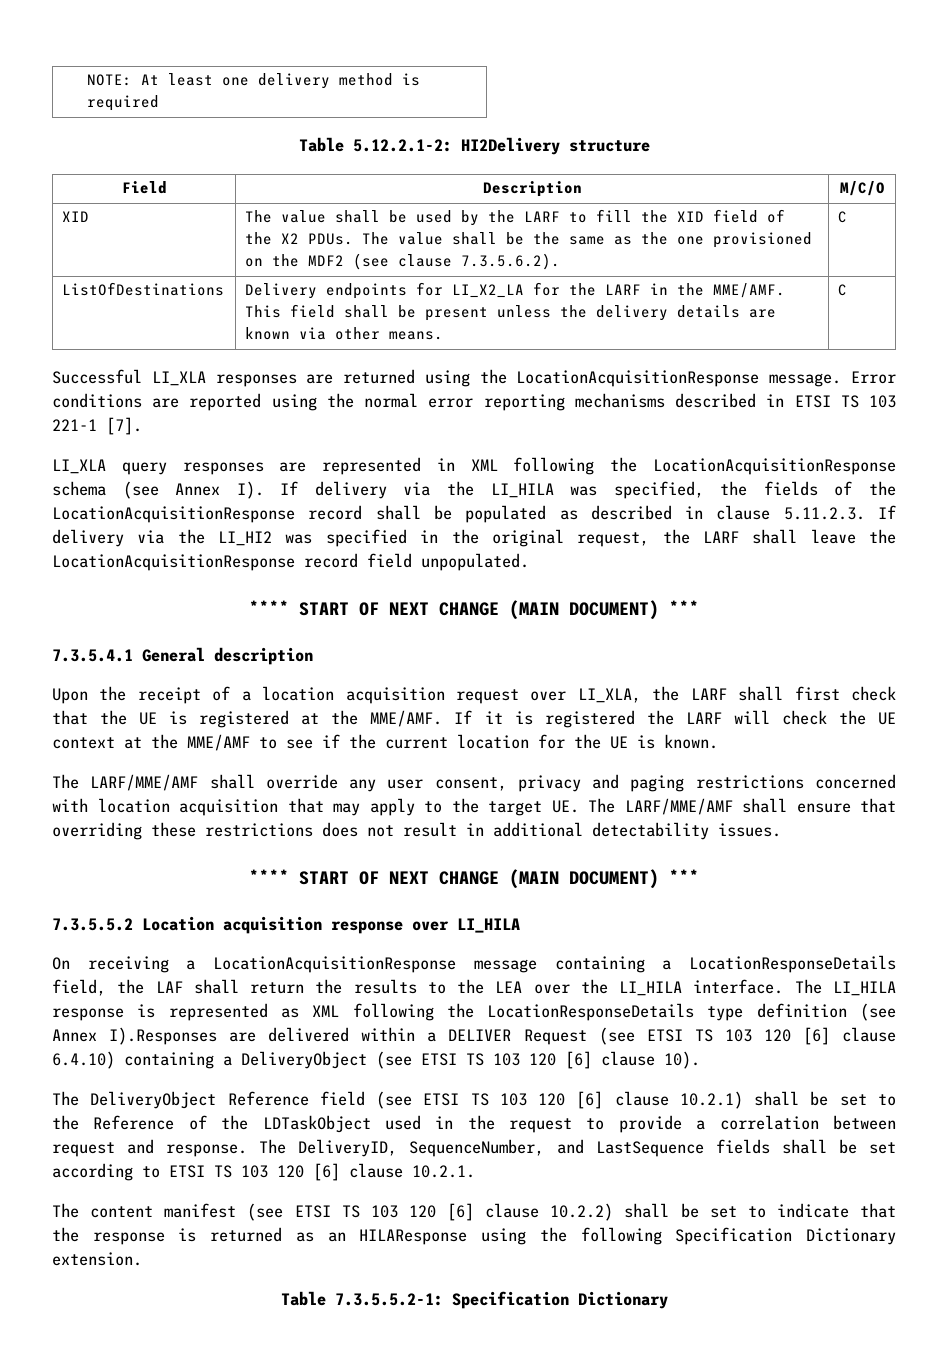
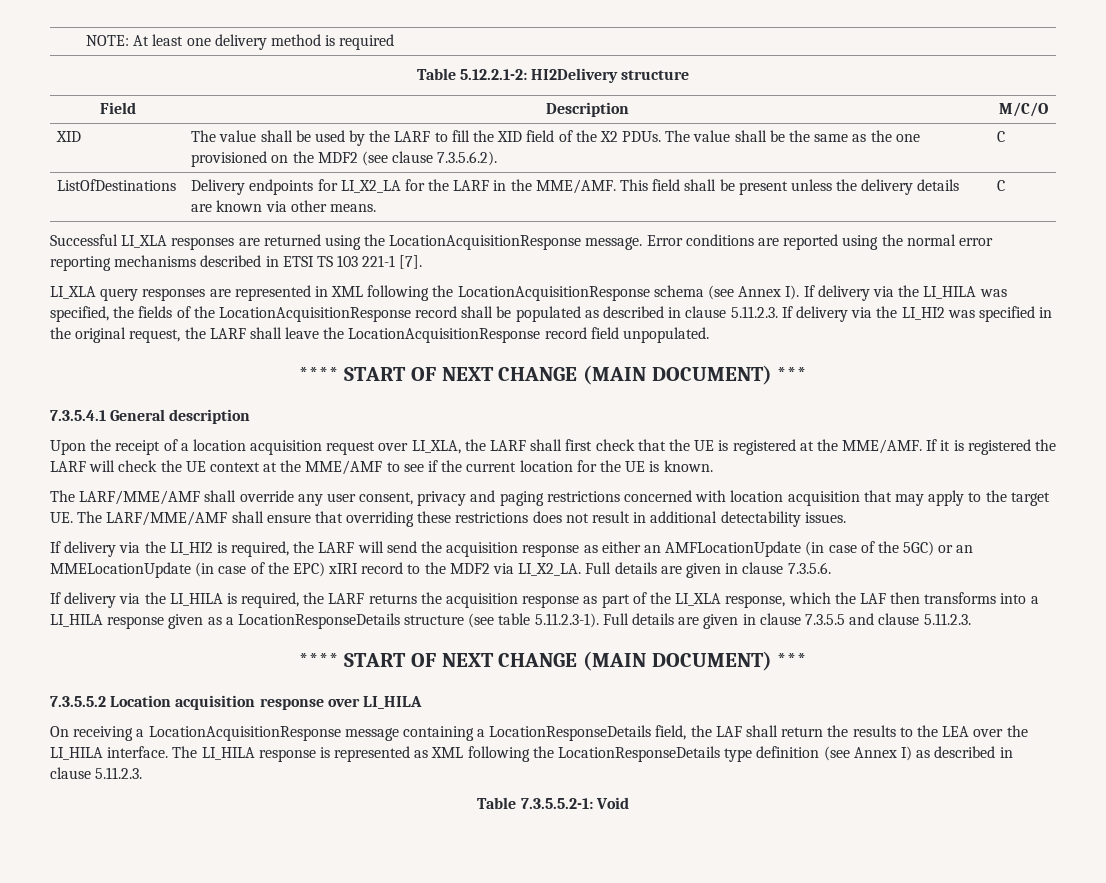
(781, 830) none -> [50,541,974,557] [50,562,831,578] [50,592,1039,608] [50,613,971,629] // If delivery via the LI_HI2 is required, the LARF will send the acquisition response as either an AMFLocationUpdate (in case of the 5GC) or an MMELocationUpdate (in case of the EPC) xIRI record to the MDF2 via LI_X2_LA. Full details are given in clause 7.3.5.6. // If delivery via the LI_HILA is required, the LARF returns the acquisition response as part of the LI_XLA response, which the LAF then transforms into a LI_HILA response given as a LocationResponseDetails structure (see table 5.11.2.3-1). Full details are given in clause 7.3.5.5 and clause 5.11.2.3.
[109,1027,896,1045] [52,1051,700,1069] [52,1091,896,1109] [52,1115,896,1133] [52,1139,897,1157] [52,1163,475,1181] [52,1203,896,1221] [52,1227,897,1245] [52,1252,142,1266] I).Responses are delivered within a DELIVER Request (see ETSI TS 103 120 [6] clause 6.4.10) containing a DeliveryObject (see ETSI TS 103 120 [6] clause 10). // The DeliveryObject Reference field (see ETSI TS 103 120 [6] clause 10.2.1) shall be set to the Reference of the LDTaskObject used in the request to provide a correlation between request and response. The DeliveryID, SequenceNumber, and LastSequence fields shall be set according to ETSI TS 103 120 [6] clause 10.2.1. // The content manifest (see ETSI TS 103 120 [6] clause 10.2.2) shall be set to indicate that the response is returned as an HILAResponse using the following Specification Dictionary extension. -> [900,746,1013,761] [50,767,143,779] I) as described in clause 5.11.2.3.
[451,1291,668,1309] Specification Dictionary -> [595,797,629,809] Void

